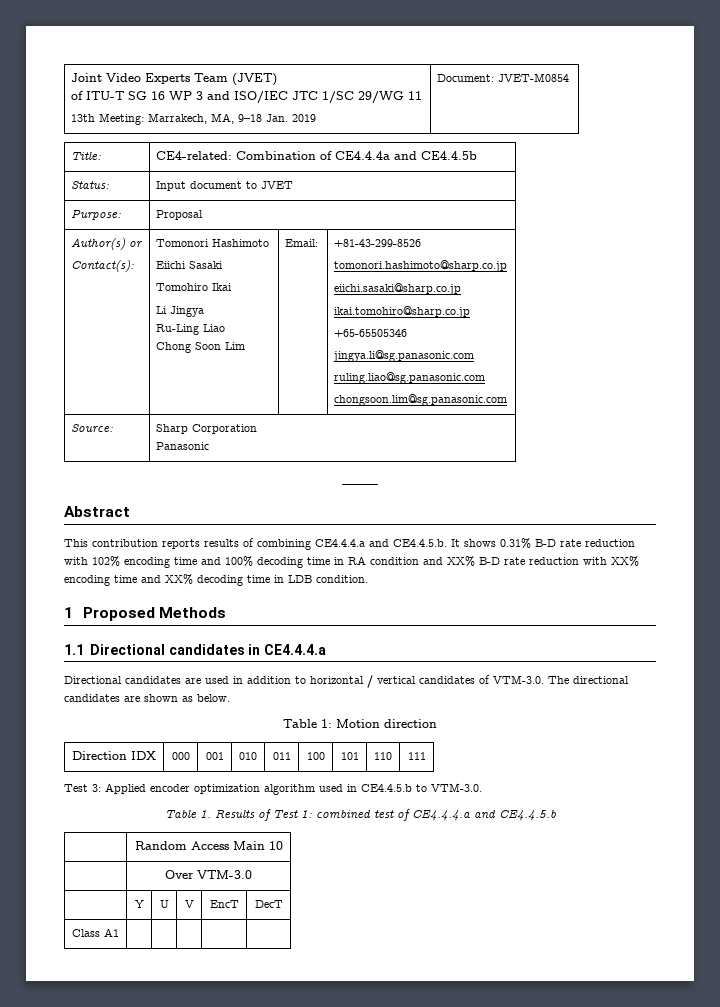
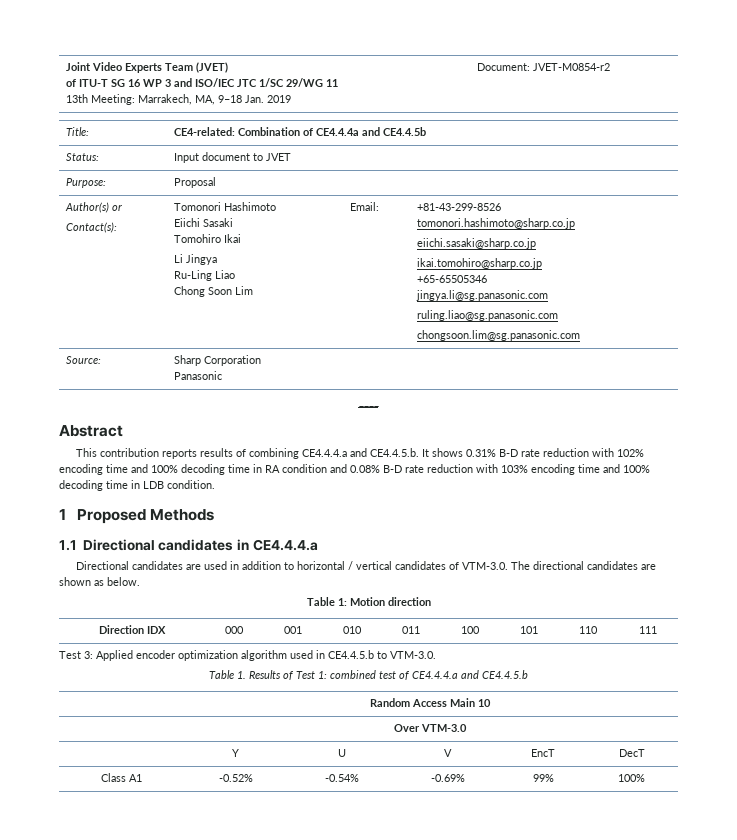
[498,73,570,82] JVET-M0854 -> [533,63,611,71] JVET-M0854-r2
[447,556,639,567] [64,574,193,586] XX% B-D rate reduction with XX% encoding time and XX% -> [350,464,650,475] 0.08% B-D rate reduction with 103% encoding time and 100%
(119, 932) | | | | -> [218,774,253,782] [324,774,359,782] [430,774,465,782] [532,774,554,782] [618,774,645,782] -0.52% | -0.54% | -0.69% | 99% | 100%

